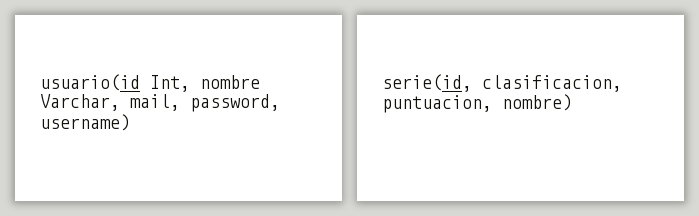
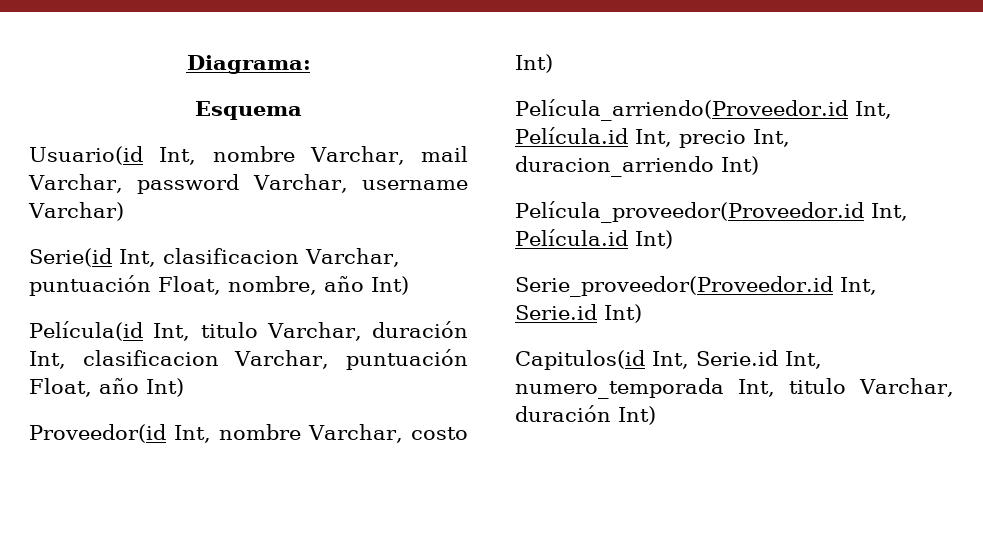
[40,74,260,92] [40,94,280,112] [40,114,130,131] [382,74,622,92] [382,94,572,113] usuario(id Int, nombre Varchar, mail, password, username) // serie(id, clasificacion, puntuacion, nombre) -> [186,55,311,74] [195,101,302,120] [29,146,468,165] [28,174,468,194] [28,202,124,221] [29,248,400,267] [29,275,409,296] [29,321,468,341] [29,349,468,370] [29,378,184,397] [29,424,468,443] [515,54,553,73] [515,99,892,121] [515,127,790,148] [515,156,759,177] [515,201,908,223] [515,229,673,249] [515,276,877,297] [515,304,642,323] [515,350,822,370] [515,378,955,399] [515,405,656,425] Diagrama: // Esquema // Usuario(id Int, nombre Varchar, mail Varchar, password Varchar, username Varchar) // Serie(id Int, clasificacion Varchar, puntuación Float, nombre, año Int) // Película(id Int, titulo Varchar, duración Int, clasificacion Varchar, puntuación Float, año Int) // Proveedor(id Int, nombre Varchar, costo Int) // Película_arriendo(Proveedor.id Int, Película.id Int, precio Int, duracion_arriendo Int) // Película_proveedor(Proveedor.id Int, Película.id Int) // Serie_proveedor(Proveedor.id Int, Serie.id Int) // Capitulos(id Int, Serie.id Int, numero_temporada Int, titulo Varchar, duración Int)

